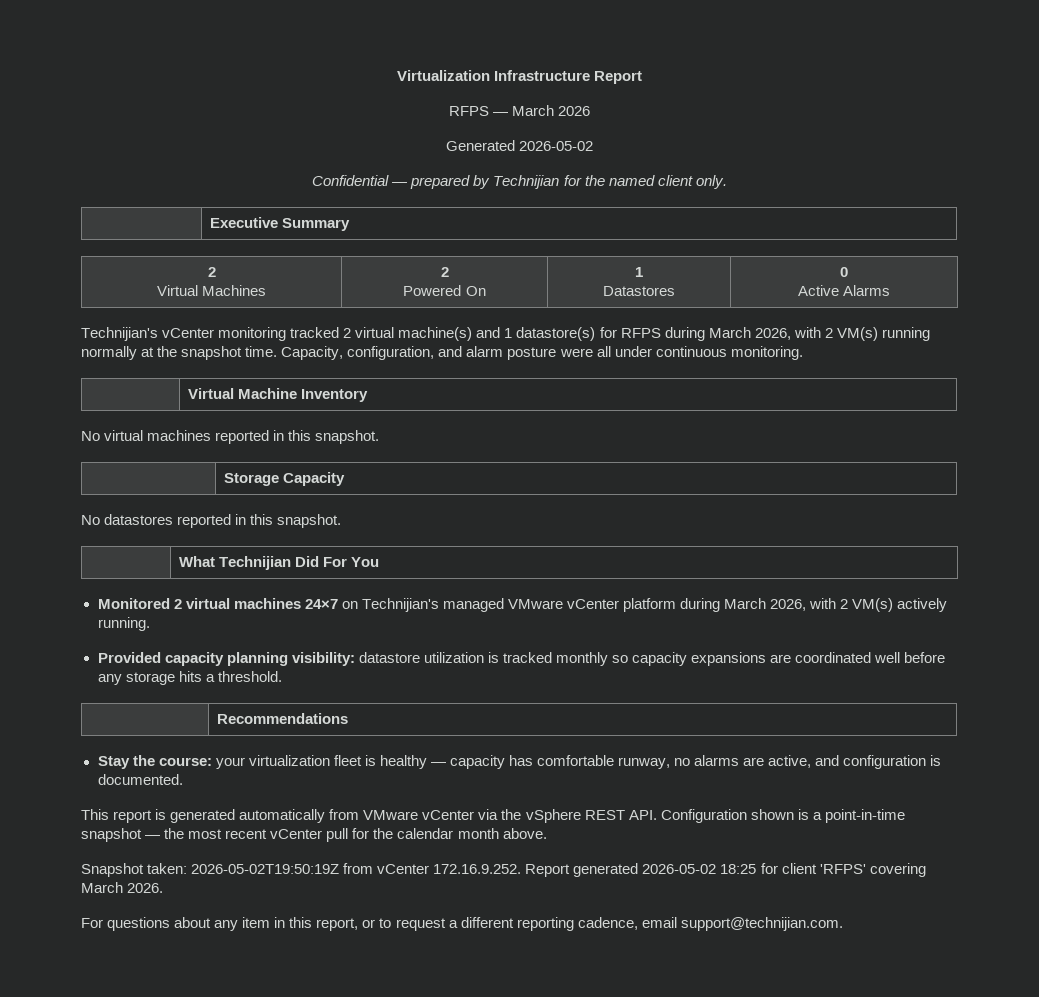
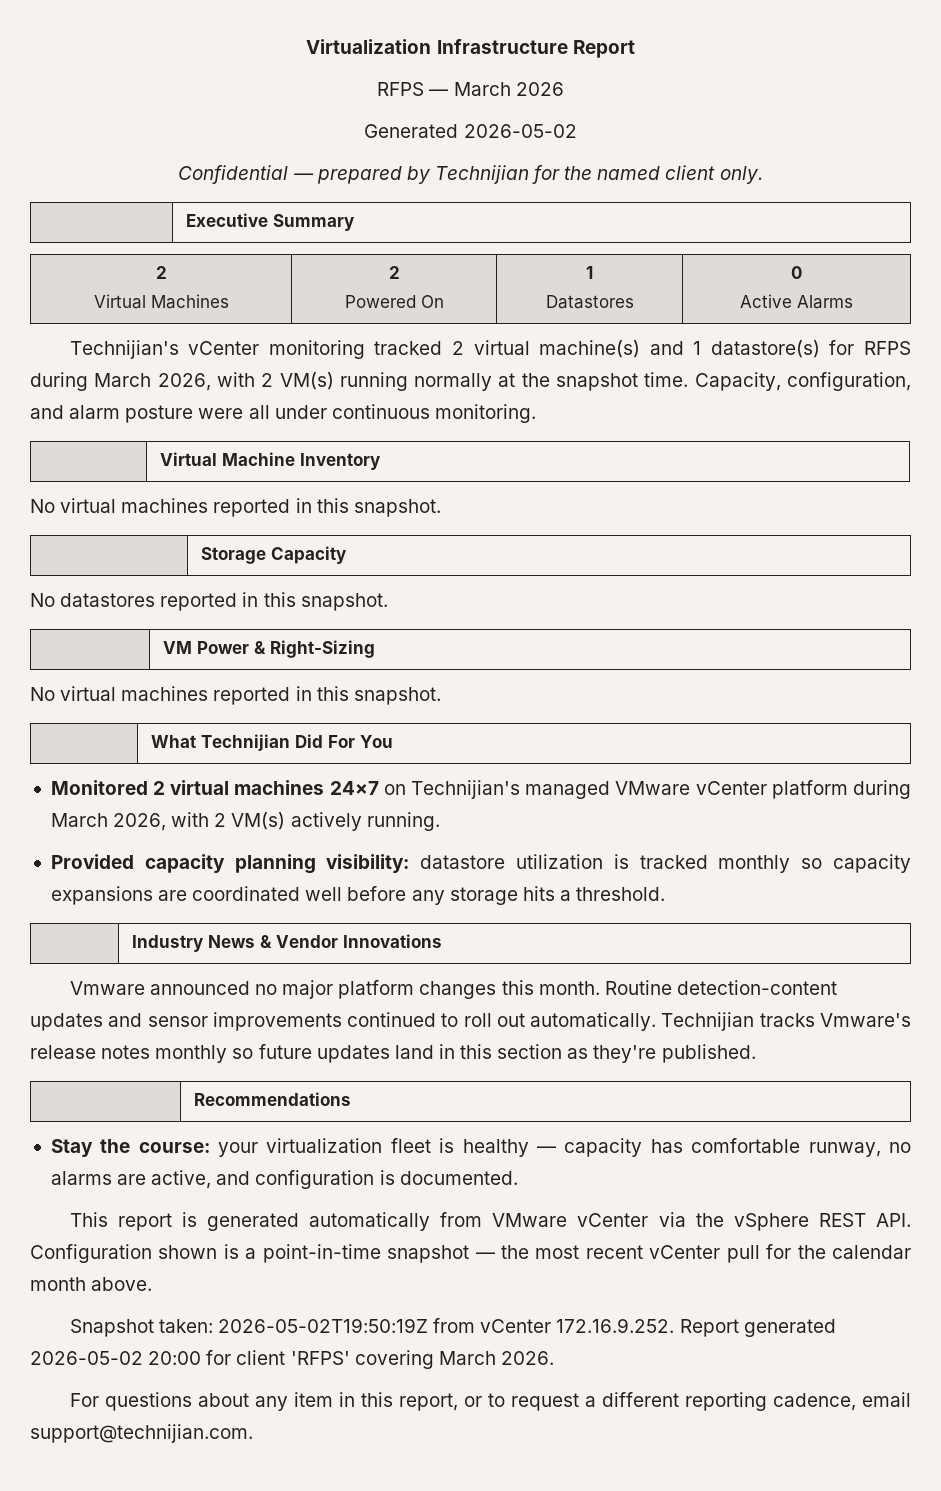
(342, 521) none -> [163,640,376,658] [30,686,441,705] // | VM Power & Right-Sizing // No virtual machines reported in this snapshot.
(282, 676) none -> [132,934,443,952] [69,980,837,999] [30,1012,911,1031] [30,1044,756,1063] // | Industry News & Vendor Innovations // Vmware announced no major platform changes this month. Routine detection-content updates and sensor improvements continued to roll out automatically. Technijian tracks Vmware's release notes monthly so future updates land in this section as they're published.
[720,864,757,874] 18:25 -> [148,1351,202,1365] 20:00

